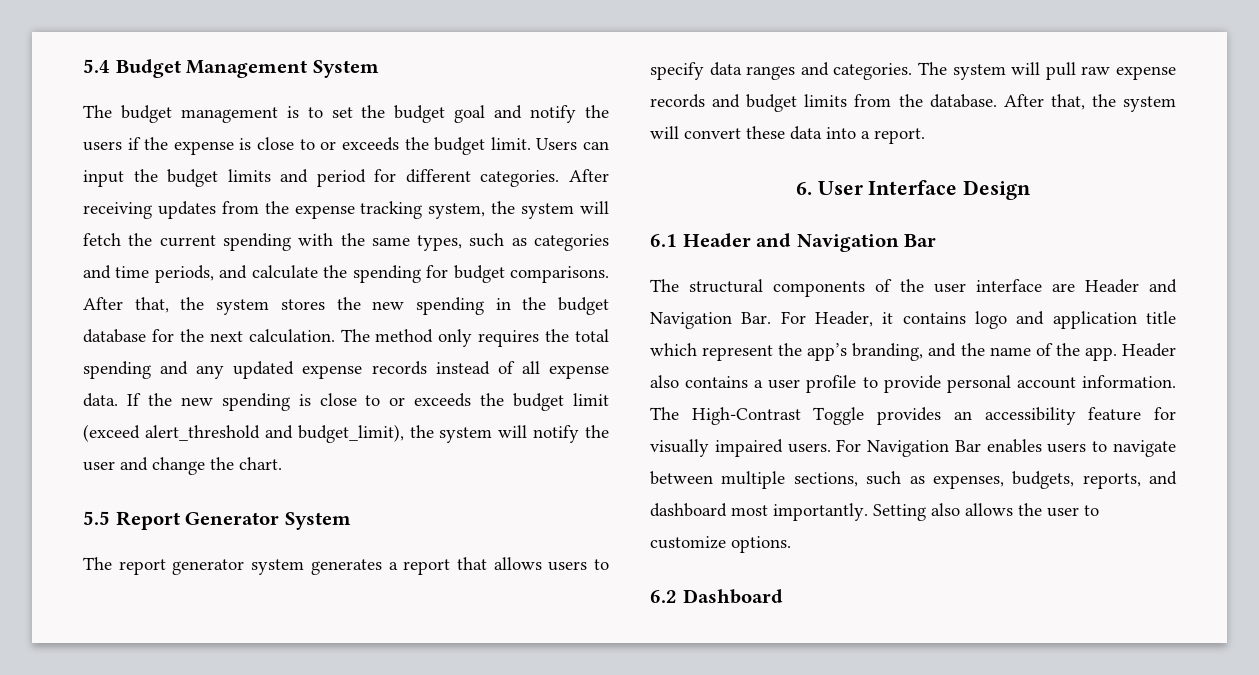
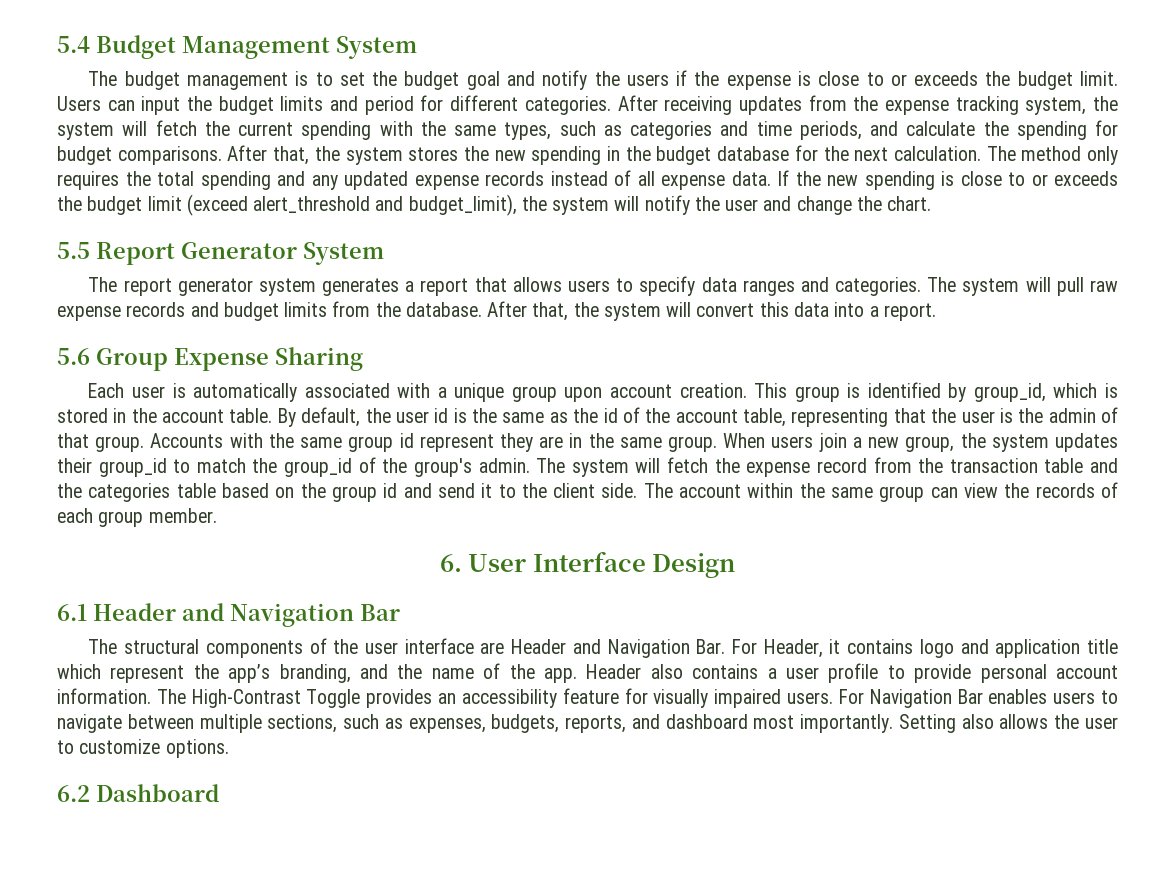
[746,126,785,139] these -> [759,302,789,317] this
(925, 136) none -> [57,347,363,371] [88,382,1118,402] [57,407,1118,427] [57,433,1119,452] [57,457,1118,477] [57,482,1119,502] [57,508,217,527] // 5.6 Group Expense Sharing // Each user is automatically associated with a unique group upon account creation. This group is identified by group_id, which is stored in the account table. By default, the user id is the same as the id of the account table, representing that the user is the admin of that group. Accounts with the same group id represent they are in the same group. When users join a new group, the system updates their group_id to match the group_id of the group's admin. The system will fetch the expense record from the transaction table and the categories table based on the group id and send it to the client side. The account within the same group can view the records of each group member.

